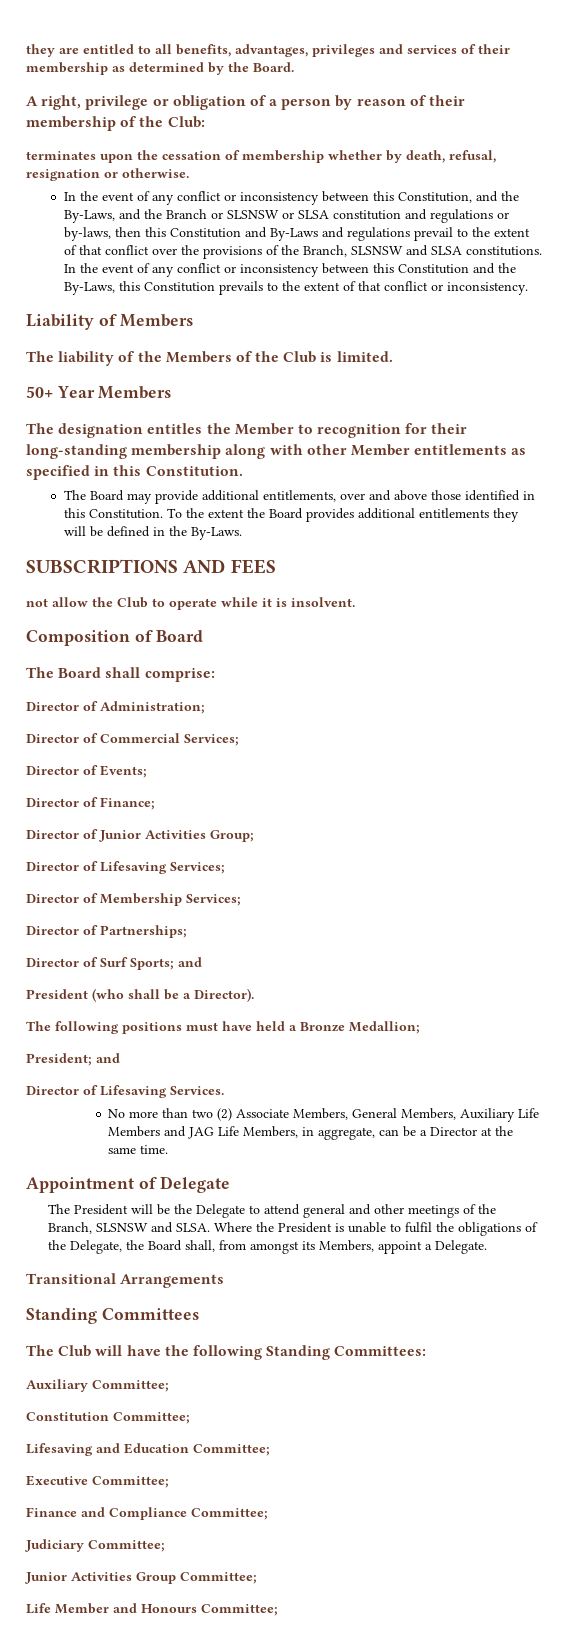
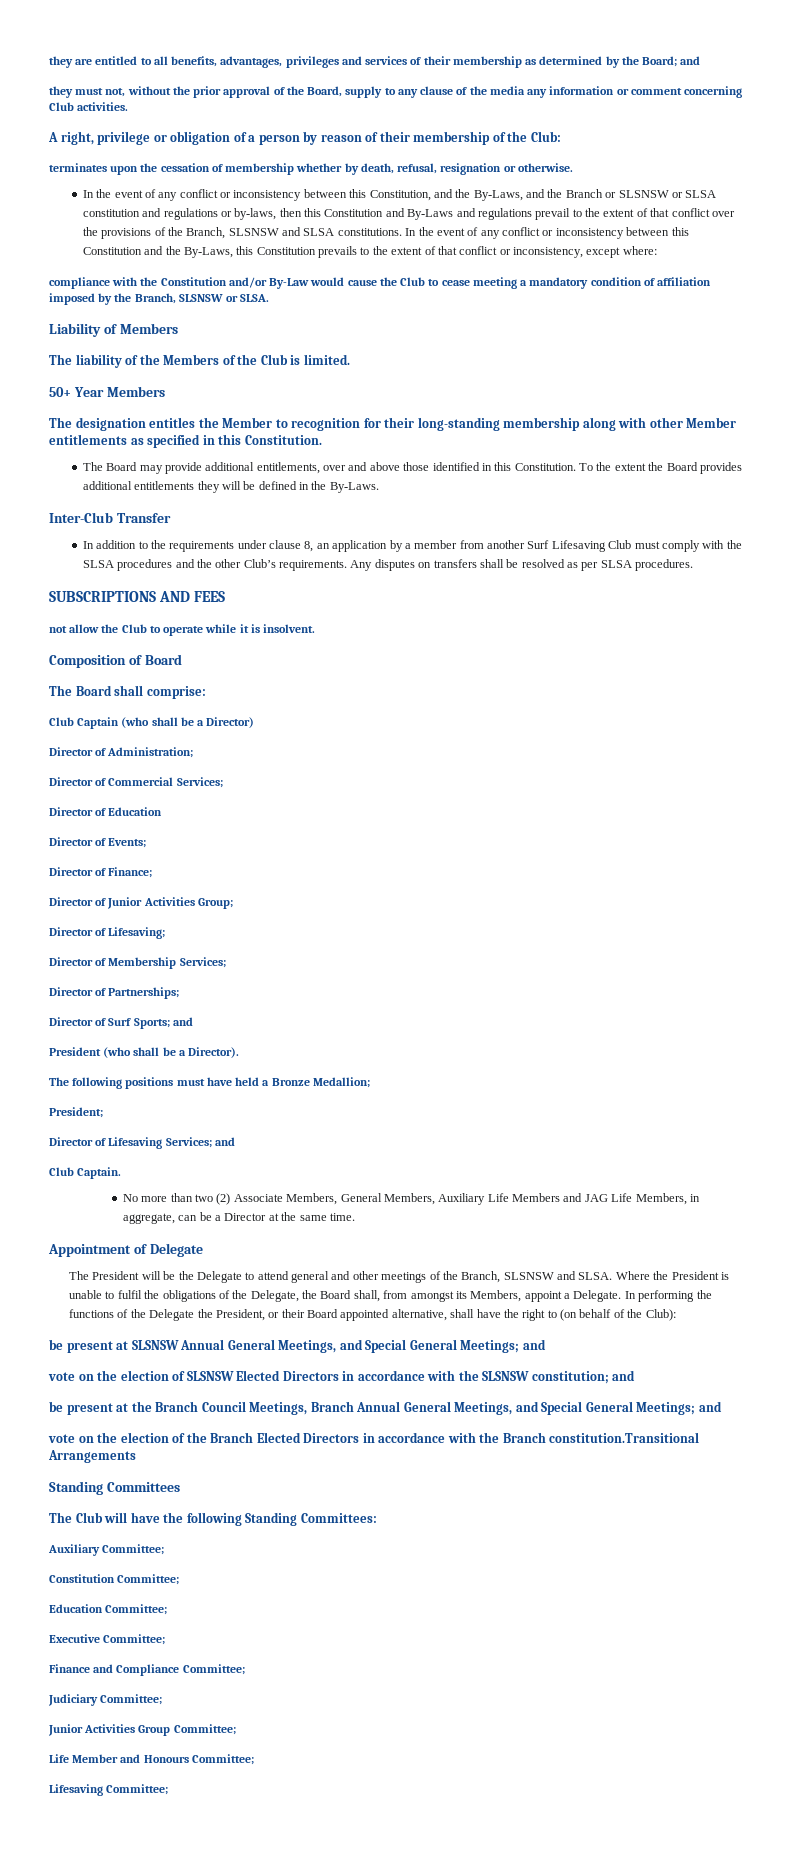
[253,62,294,72] Board. -> [642,56,701,67] [49,86,743,98] [49,102,129,111] Board; and // they must not, without the prior approval of the Board, supply to any clause of the media any information or comment concerning Club activities.
[446,282,528,295] inconsistency. -> [513,246,657,258] [49,277,712,289] [49,293,270,305] inconsistency, except where: // compliance with the Constitution and/or By-Law would cause the Club to cease meeting a mandatory condition of affiliation imposed by the Branch, SLSNSW or SLSA.
(242, 533) none -> [49,512,171,523] [82,540,742,552] [82,559,694,571] // Inter-Club Transfer // In addition to the requirements under clause 8, an application by a member from another Surf Lifesaving Club must comply with the SLSA procedures and the other Club’s requirements. Any disputes on transfers shall be resolved as per SLSA procedures.
(215, 675) none -> [49,717,255,729] // Club Captain (who shall be a Director)
(239, 740) none -> [49,807,163,816] // Director of Education
[100,861,225,874] Lifesaving Services; -> [108,927,166,939] Lifesaving;
[96,1053,120,1063] [26,1085,224,1098] and // Director of Lifesaving Services. -> [49,1137,235,1149] [49,1167,122,1179] // Director of Lifesaving Services; and // Club Captain.
[26,1273,116,1284] // Transitional -> [624,1290,712,1302] [69,1309,676,1321] [49,1339,546,1353] [48,1370,636,1384] [49,1401,722,1415] [48,1432,700,1443] In performing the functions of the Delegate the President, or their Board appointed alternative, shall have the right to (on behalf of the Club): // be present at SLSNSW Annual General Meetings, and Special General Meetings; and // vote on the election of SLSNSW Elected Directors in accordance with the SLSNSW constitution; and // be present at the Branch Council Meetings, Branch Annual General Meetings, and Special General Meetings; and // vote on the election of the Branch Elected Directors in accordance with the Branch constitution.Transitional
[26,1443,120,1456] Lifesaving and -> (180, 1579) none
(278, 1610) none -> [49,1784,169,1796] // Lifesaving Committee;

